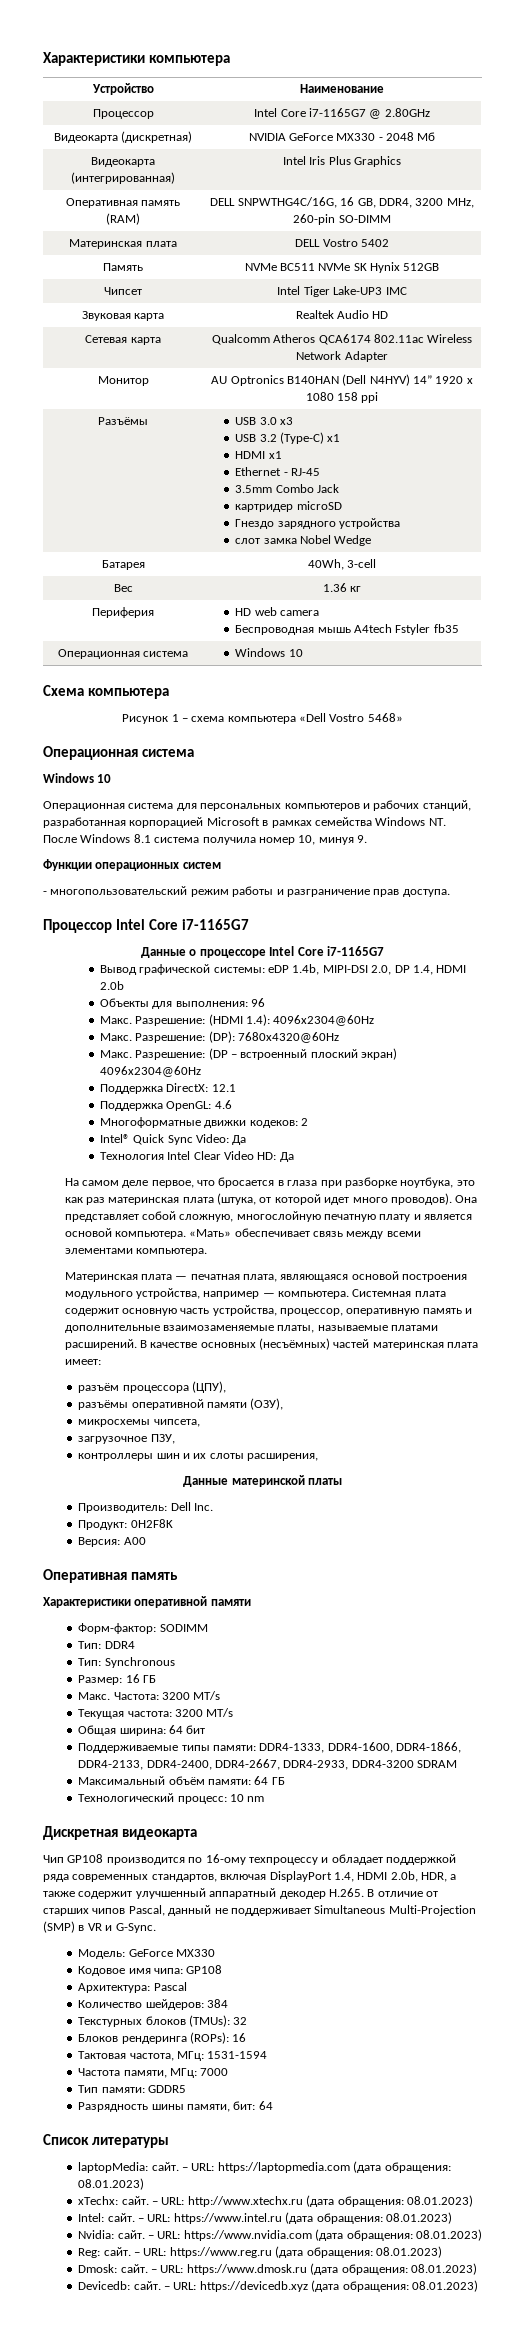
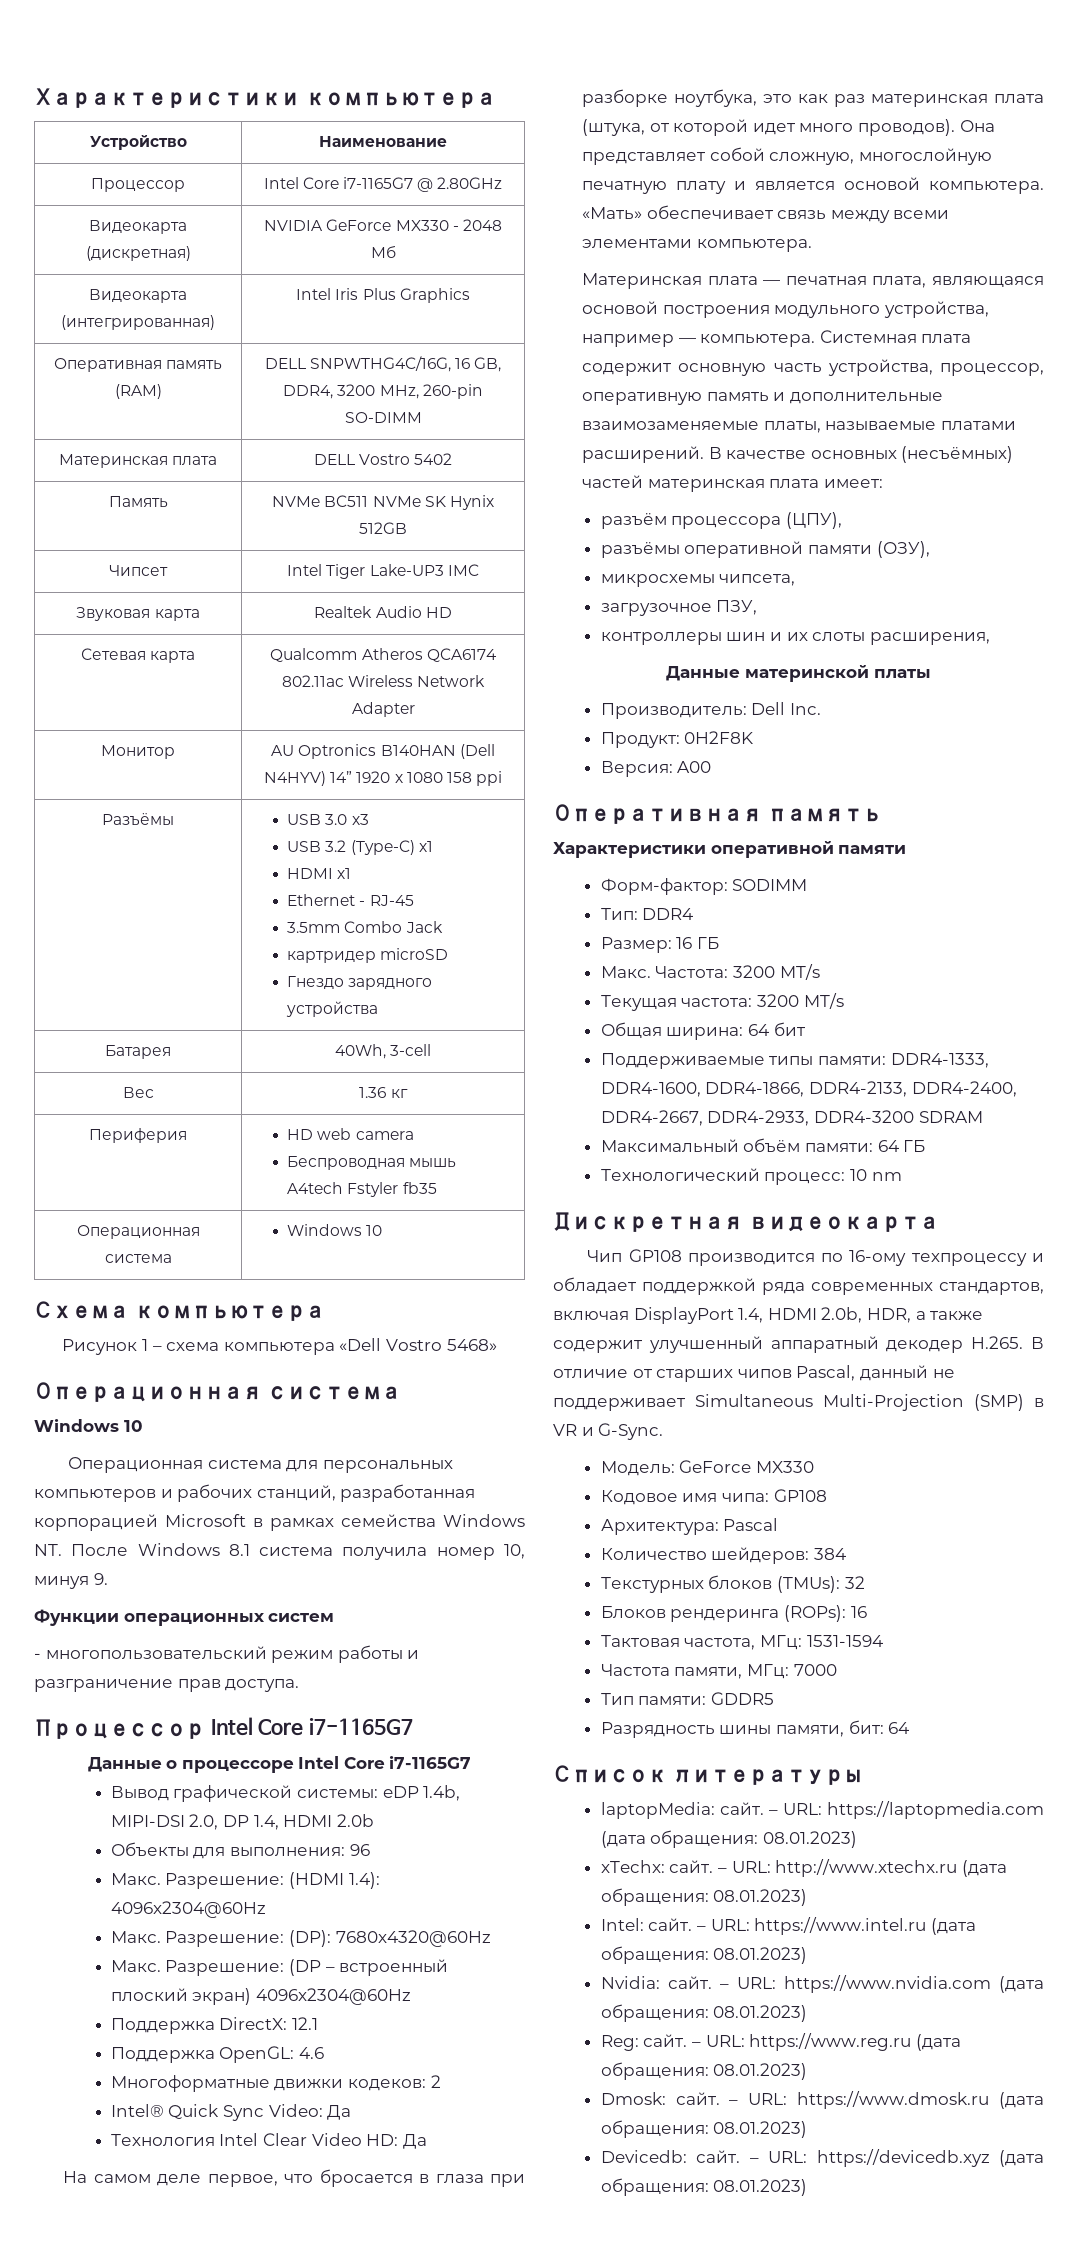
[235,535,372,546] // слот замка Nobel Wedge -> (379, 1009) none
[78,1657,175,1668] // Тип: Synchronous -> (694, 914) none

